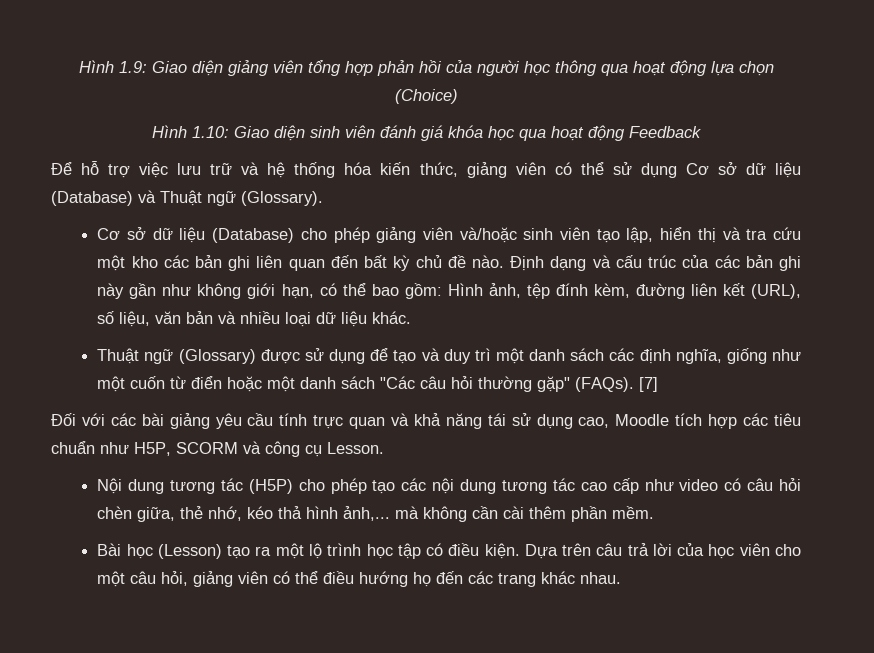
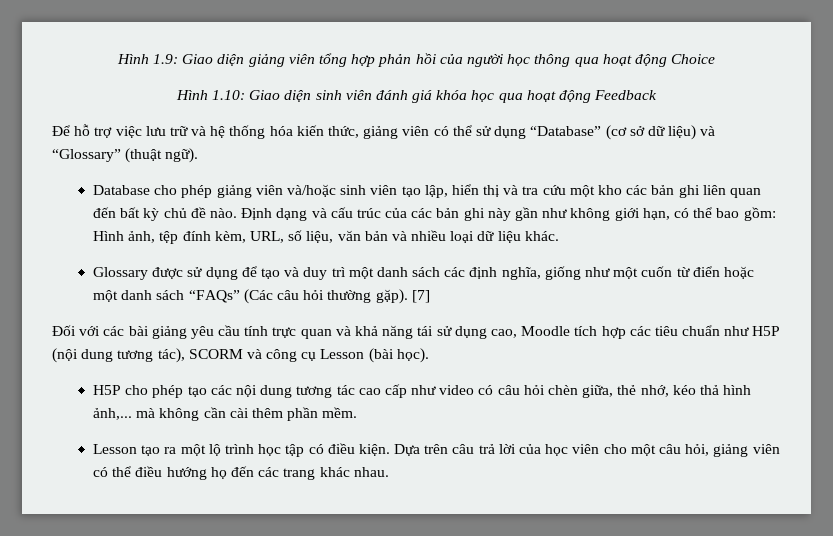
[710,61,774,76] [394,89,458,104] lựa chọn (Choice) -> [671,54,716,64] Choice
[685,162,801,178] [51,190,323,206] [97,227,295,243] Cơ sở dữ liệu (Database) và Thuật ngữ (Glossary). // Cơ sở dữ liệu (Database) -> [530,125,716,140] [52,148,199,163] [93,185,151,195] “Database” (cơ sở dữ liệu) và “Glossary” (thuật ngữ). // Database
[635,283,801,299] đường liên kết (URL), -> [250,231,285,243] URL,
[97,348,256,364] Thuật ngữ (Glossary) -> [93,267,149,280] Glossary
[380,376,416,389] "Các -> [188,289,273,304] “FAQs” (Các
[537,376,635,392] gặp" (FAQs). -> [375,289,408,304] gặp).
[134,441,384,457] [97,478,293,494] H5P, SCORM và công cụ Lesson. // Nội dung tương tác (H5P) -> [752,326,781,336] [52,348,429,363] [93,385,122,395] H5P (nội dung tương tác), SCORM và công cụ Lesson (bài học). // H5P
[97,543,222,559] Bài học (Lesson) -> [93,444,138,454] Lesson

